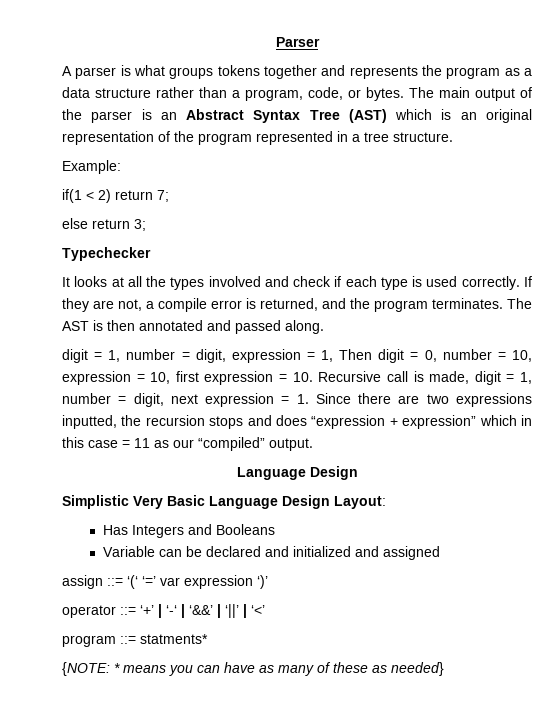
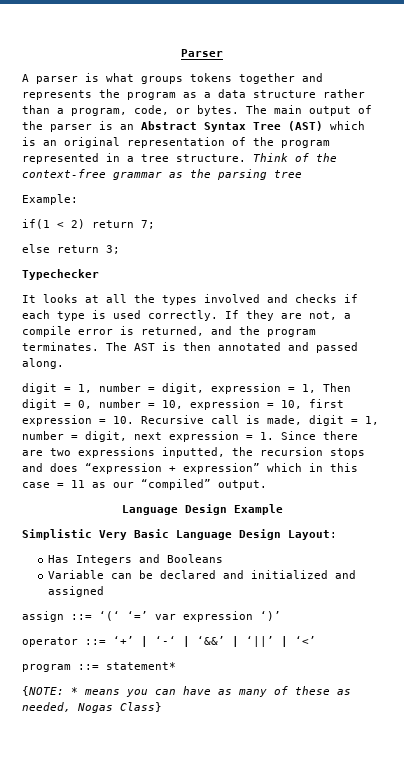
(453, 137) none -> [253,153,337,162] [22,169,302,180] Think of the context-free grammar as the parsing tree
[293,276,332,287] check -> [295,294,337,303] checks
(358, 473) none -> [233,504,283,515] Example
[140,634,208,644] statments* -> [106,662,176,670] statement*
[391,662,444,676] needed} -> [22,702,162,713] needed, Nogas Class}

